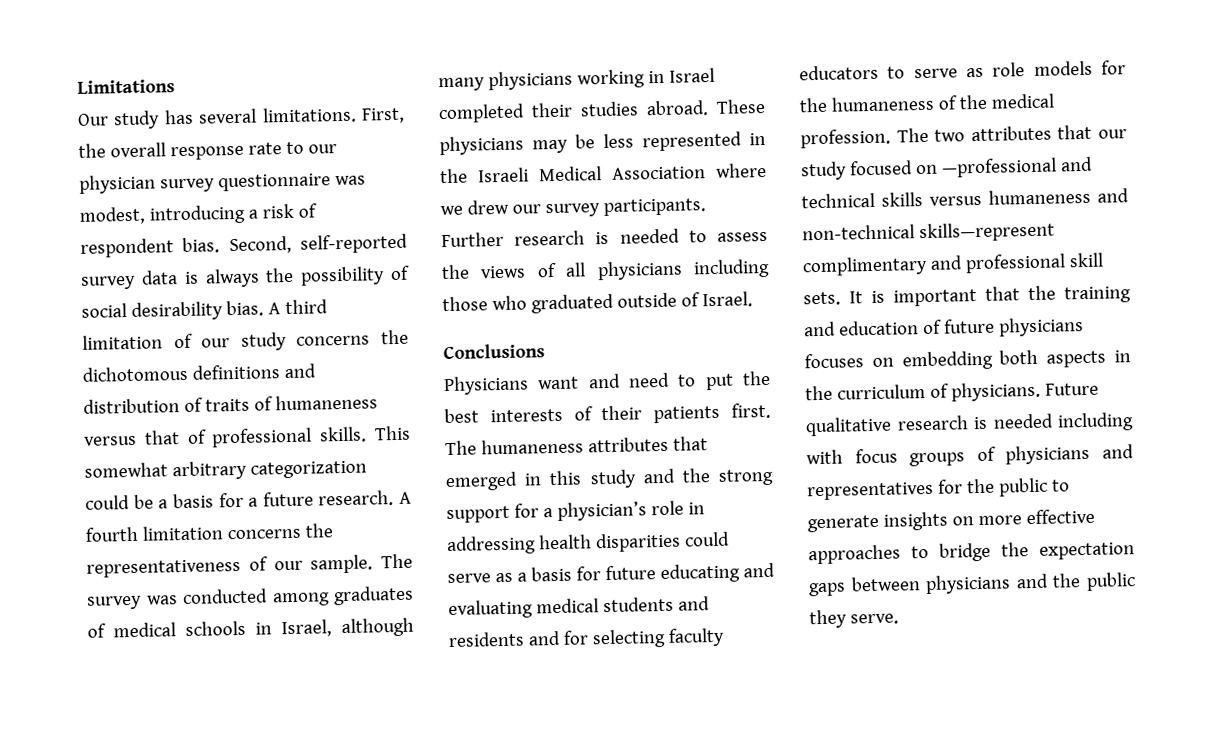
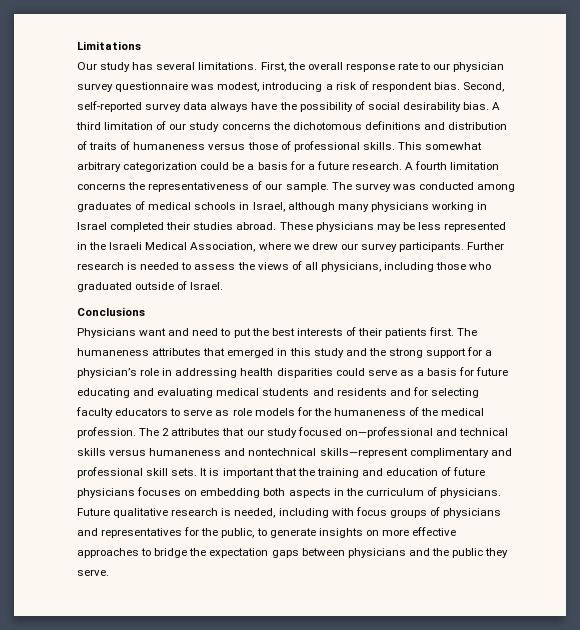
[183,268,260,288] is always -> [210,102,278,112] always have
[143,430,180,445] that -> [247,142,278,150] those
[612,166,706,180] Association -> [190,242,256,252] Association,
[596,260,683,281] physicians -> [320,262,381,272] physicians,
[934,129,966,142] two -> [162,428,170,436] 2
[915,157,1057,178] on —professional -> [344,427,433,438] on—professional
[802,224,915,241] non-technical -> [248,448,317,456] nontechnical
[992,413,1054,429] needed -> [234,508,276,518] needed,
[997,477,1048,497] public -> [221,528,255,538] public,

